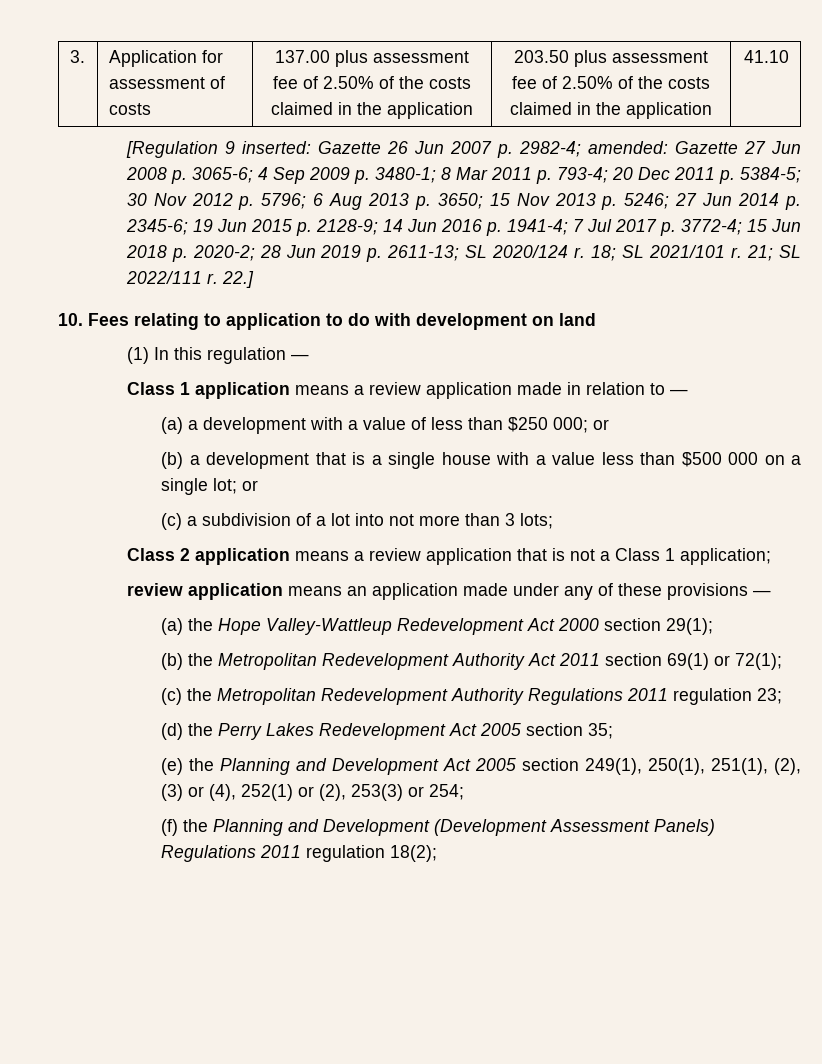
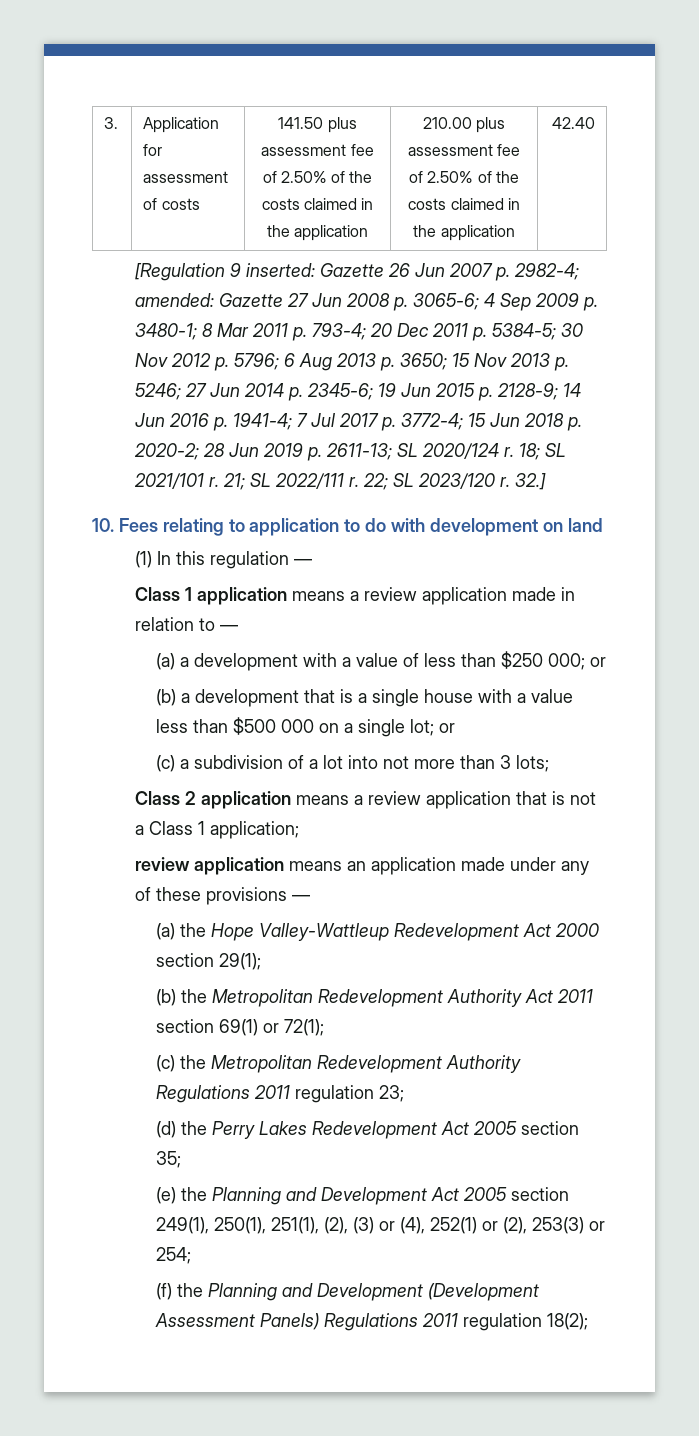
[275,50,330,63] 137.00 -> [278,117,324,129] 141.50
[514,50,569,63] 203.50 -> [422,117,472,129] 210.00
[744,50,790,63] 41.10 -> [551,117,595,129] 42.40
[221,271,254,288] 22.] -> [362,473,546,490] 22; SL 2023/120 r. 32.]

